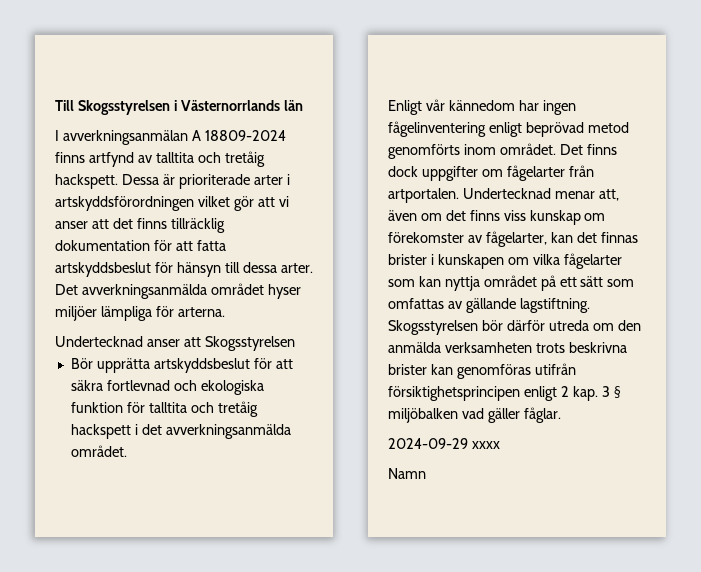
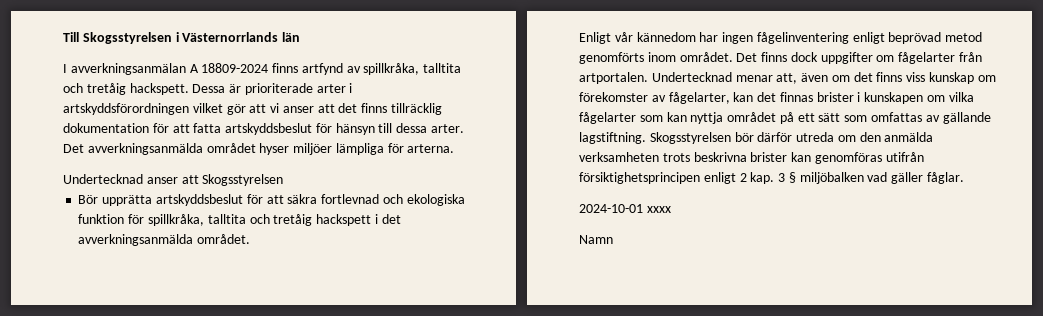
(152, 159) none -> [363,63,420,75] spillkråka,
(145, 407) none -> [147,214,204,226] spillkråka,
[388,438,468,449] 2024-09-29 -> [579,204,643,213] 2024-10-01

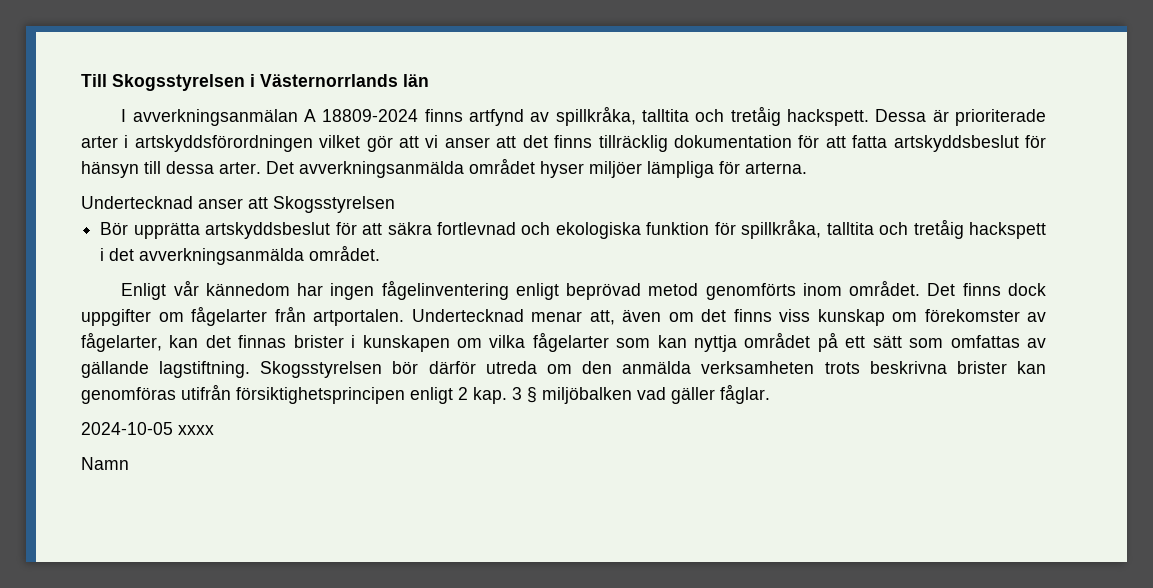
[579,204,643,213] 2024-10-01 -> [81,422,173,435] 2024-10-05

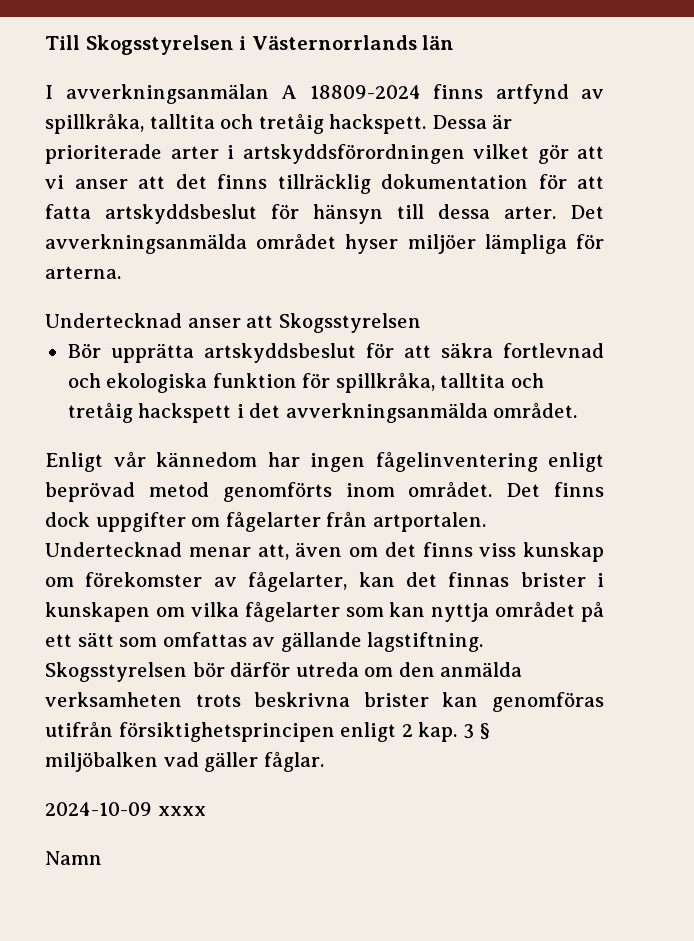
[81,422,173,435] 2024-10-05 -> [45,802,152,816] 2024-10-09

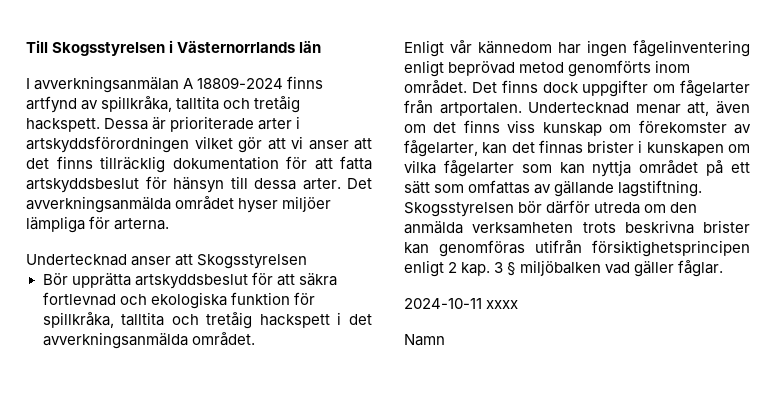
[45,802,152,816] 2024-10-09 -> [404,298,482,309] 2024-10-11

